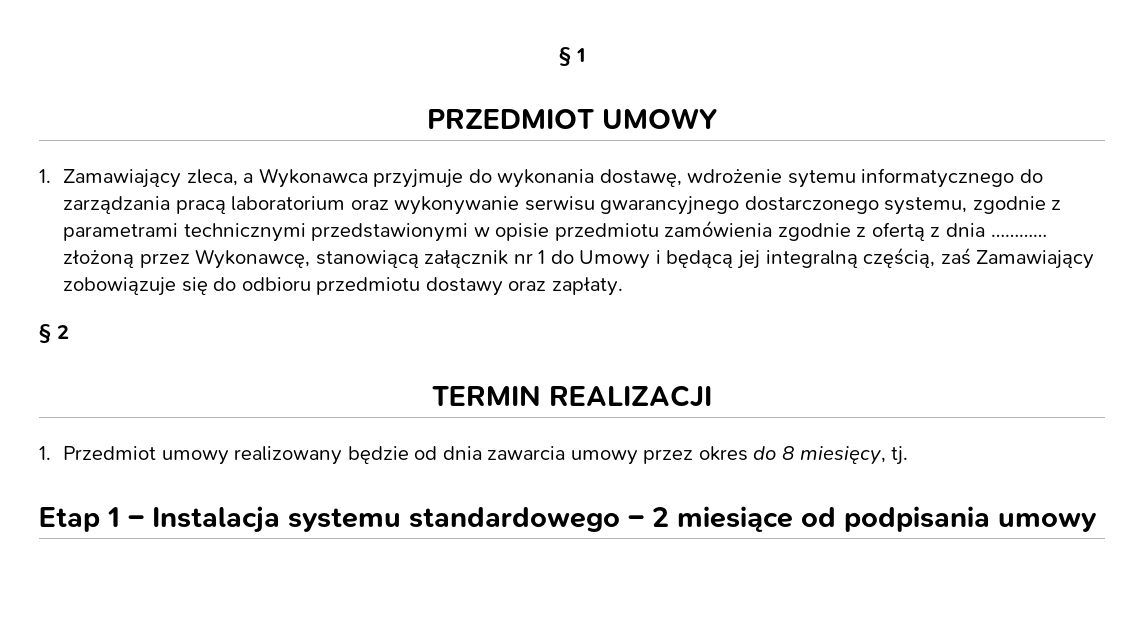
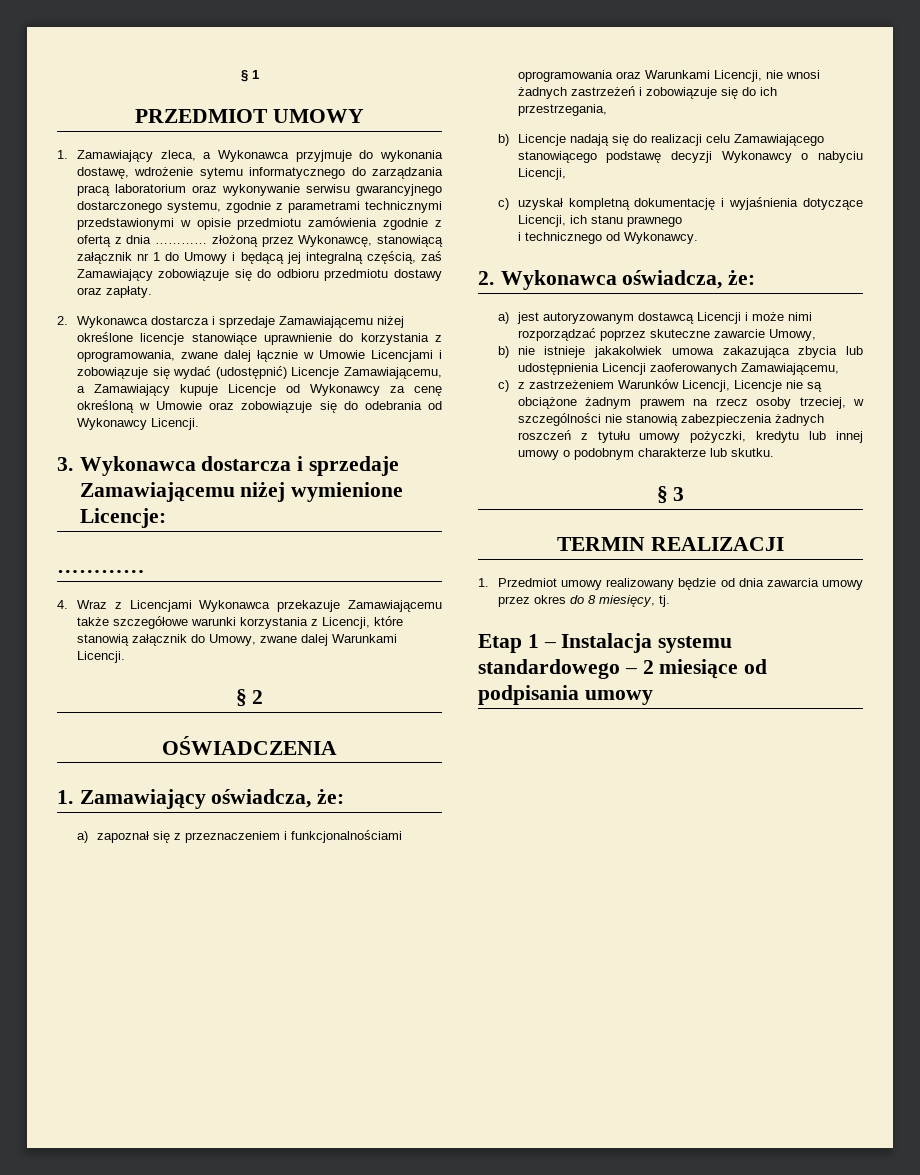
[39,324,69,343] § 2 -> [57,316,404,328] [76,332,443,345] [76,350,443,362] [76,366,442,379] [76,384,442,396] [76,400,442,413] [76,418,199,430] [57,456,399,476] [79,482,404,502] [79,508,166,528] [57,570,145,573] [57,600,442,612] [76,616,403,629] [76,634,397,646] [76,651,125,663] [235,689,264,707] [162,736,337,755] [57,789,345,809] [76,830,402,843] [517,70,820,82] [517,86,777,99] [517,104,607,116] [497,134,824,146] [517,151,863,163] [517,168,566,180] [497,197,863,210] [517,215,682,227] [517,232,698,244] [478,270,756,290] [497,312,812,324] [517,328,816,341] [497,346,863,358] [517,363,839,375] [497,379,822,392] [517,397,864,409] [517,413,824,426] [517,430,863,443] [517,448,774,460] [656,486,685,504] 2. Wykonawca dostarcza i sprzedaje Zamawiającemu niżej określone licencje stanowiące uprawnienie do korzystania z oprogramowania, zwane dalej łącznie w Umowie Licencjami i zobowiązuje się wydać (udostępnić) Licencje Zamawiającemu, a Zamawiający kupuje Licencje od Wykonawcy za cenę określoną w Umowie oraz zobowiązuje się do odebrania od Wykonawcy Licencji. // 3. Wykonawca dostarcza i sprzedaje Zamawiającemu niżej wymienione Licencje: // ………… // 4. Wraz z Licencjami Wykonawca przekazuje Zamawiającemu także szczegółowe warunki korzystania z Licencji, które stanowią załącznik do Umowy, zwane dalej Warunkami Licencji. // § 2 // OŚWIADCZENIA // 1. Zamawiający oświadcza, że: // a) zapoznał się z przeznaczeniem i funkcjonalnościami oprogramowania oraz Warunkami Licencji, nie wnosi żadnych zastrzeżeń i zobowiązuje się do ich przestrzegania, // b) Licencje nadają się do realizacji celu Zamawiającego stanowiącego podstawę decyzji Wykonawcy o nabyciu Licencji, // c) uzyskał kompletną dokumentację i wyjaśnienia dotyczące Licencji, ich stanu prawnego // i technicznego od Wykonawcy. // 2. Wykonawca oświadcza, że: // a) jest autoryzowanym dostawcą Licencji i może nimi rozporządzać poprzez skuteczne zawarcie Umowy, // b) nie istnieje jakakolwiek umowa zakazująca zbycia lub udostępnienia Licencji zaoferowanych Zamawiającemu, // c) z zastrzeżeniem Warunków Licencji, Licencje nie są obciążone żadnym prawem na rzecz osoby trzeciej, w szczególności nie stanowią zabezpieczenia żadnych roszczeń z tytułu umowy pożyczki, kredytu lub innej umowy o podobnym charakterze lub skutku. // § 3

